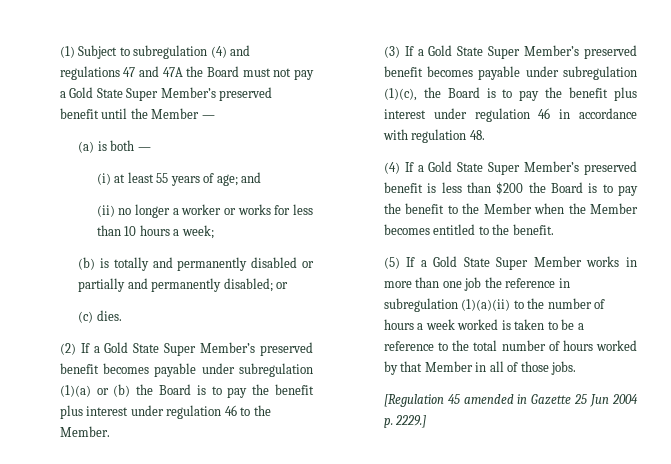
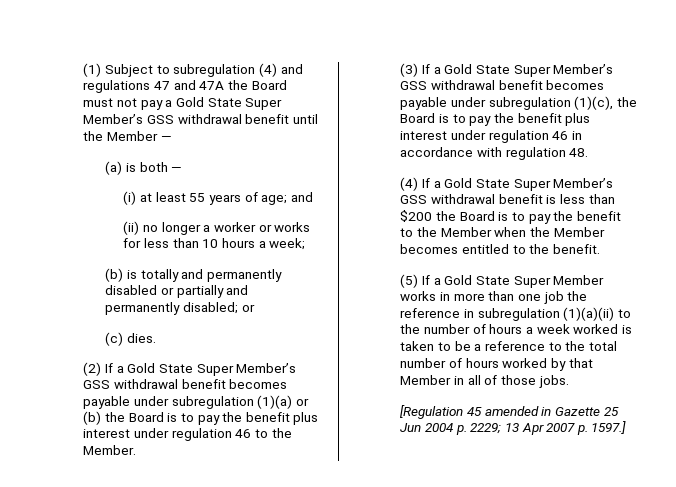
[219,87,273,101] preserved -> [146,114,242,124] GSS withdrawal
[259,342,313,356] preserved -> [83,379,178,389] GSS withdrawal
[584,45,637,59] preserved -> [400,80,495,90] GSS withdrawal
[584,161,637,175] preserved -> [400,194,495,204] GSS withdrawal
[395,415,427,428] 2229.] -> [470,421,627,435] 2229; 13 Apr 2007 p. 1597.]

